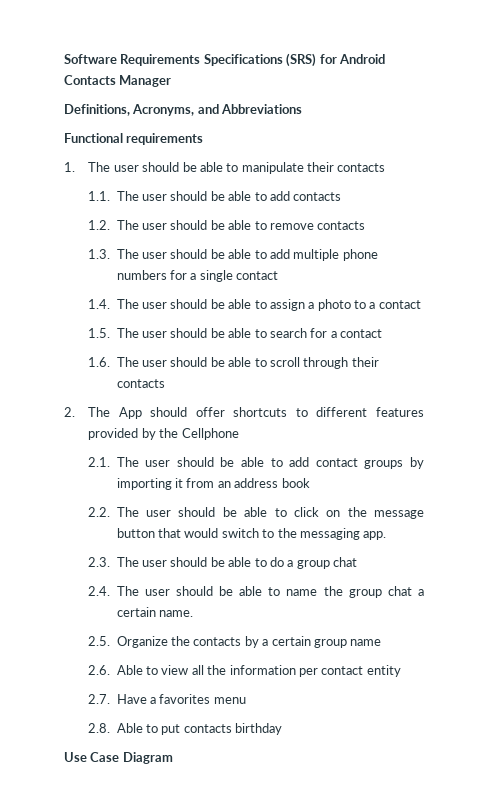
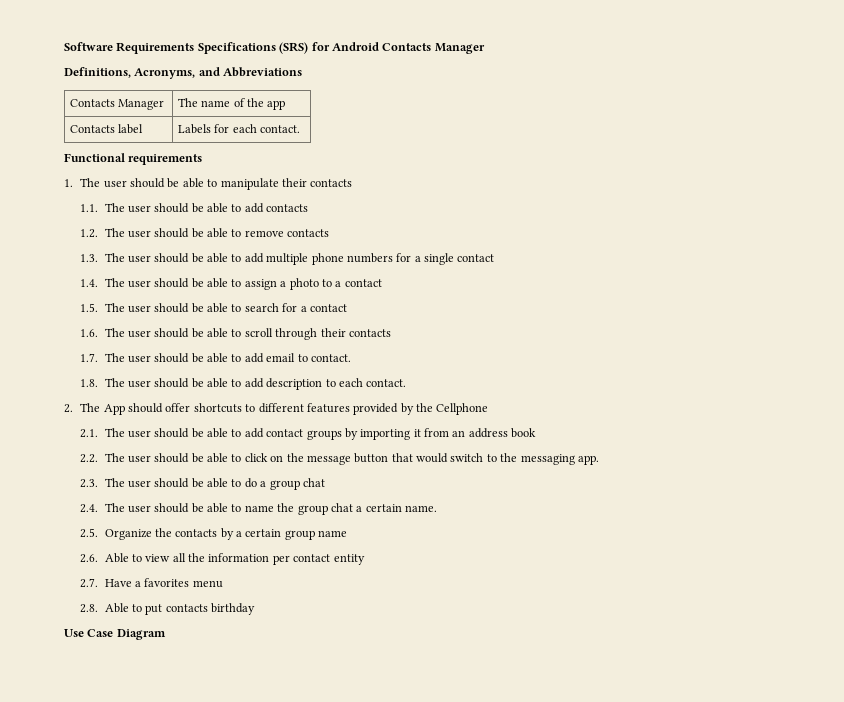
(303, 109) none -> [69,99,165,110] [177,98,286,110] [69,124,144,134] [177,124,301,134] // Contacts Manager | The name of the app // Contacts label | Labels for each contact.
(165, 383) none -> [80,353,351,363] [80,378,407,390] // 1.7. The user should be able to add email to contact. // 1.8. The user should be able to add description to each contact.

